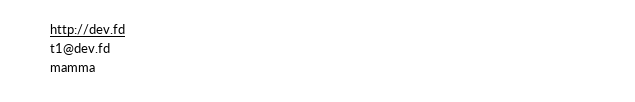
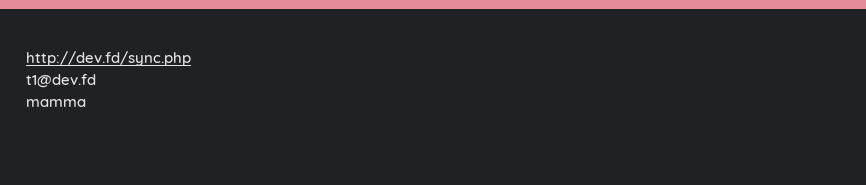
[50,24,125,36] http://dev.fd -> [26,51,191,66] http://dev.fd/sync.php

